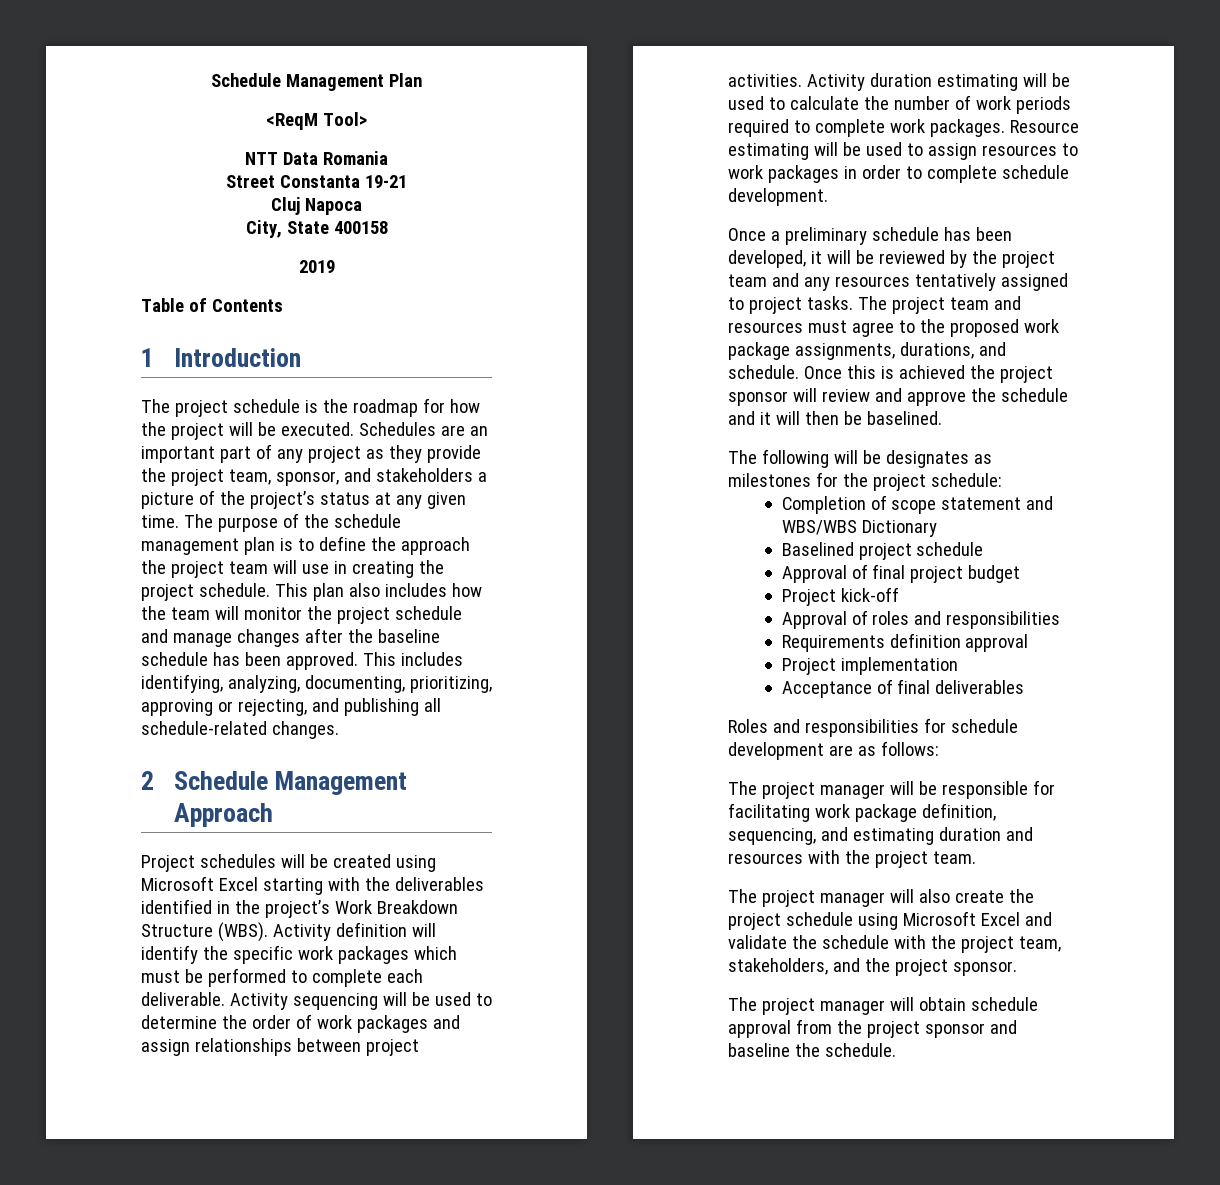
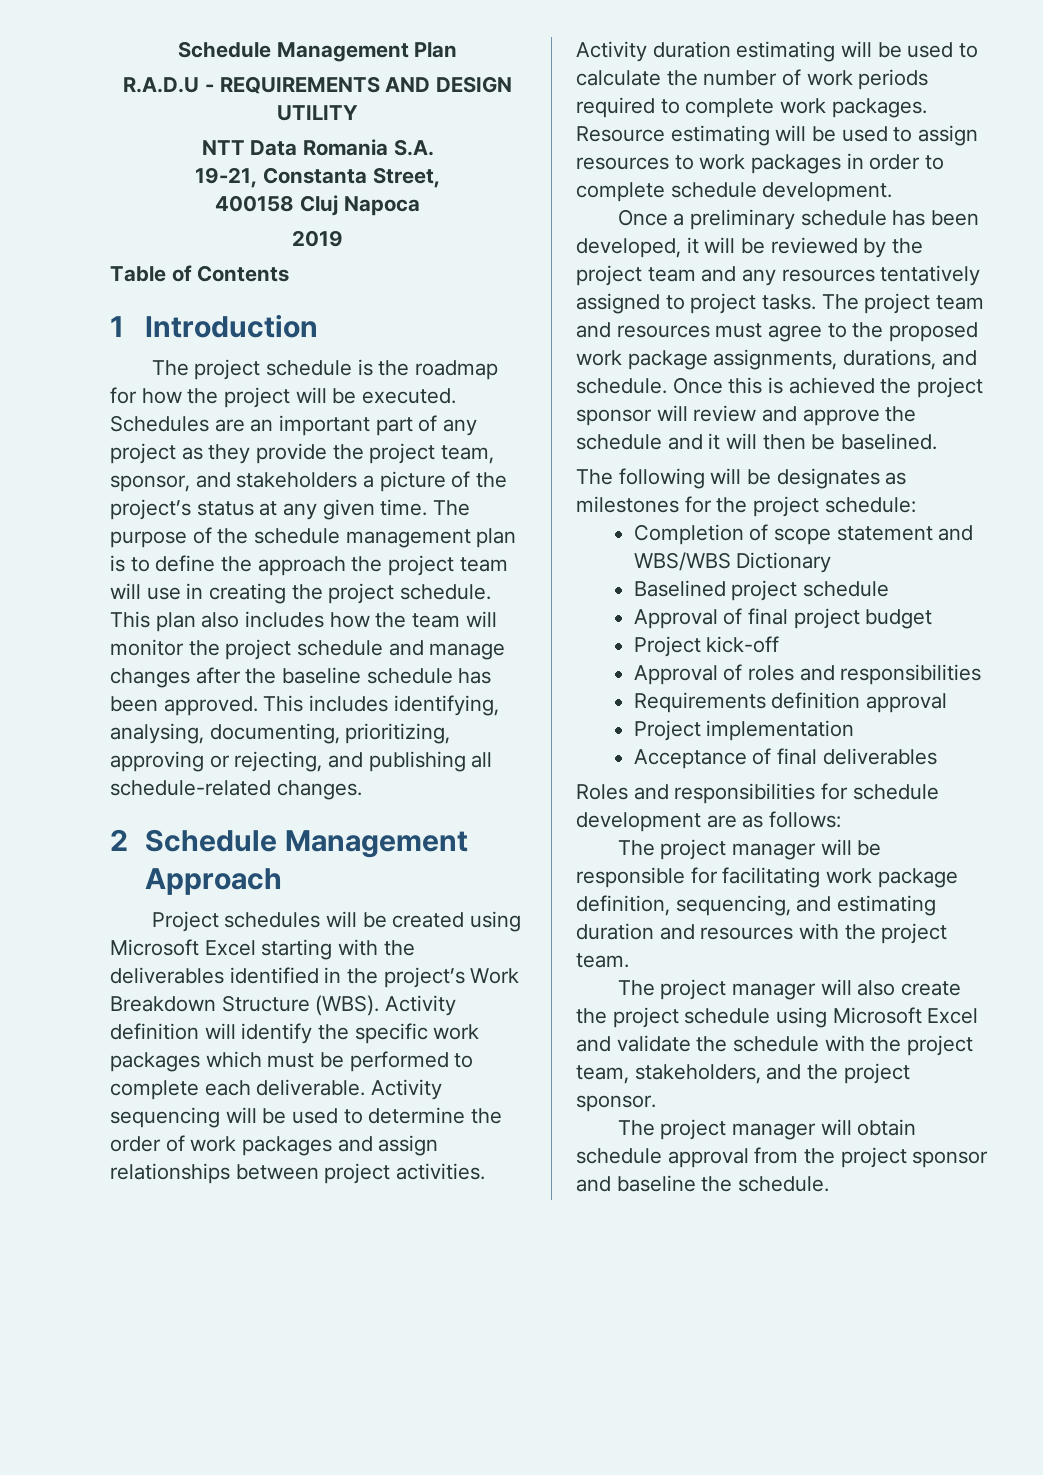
[266,112,367,130] [245,151,388,165] [226,175,407,188] <ReqM Tool> // NTT Data Romania // Street Constanta 19-21 // -> [123,76,512,94] [277,105,358,121] [201,139,434,156] [195,167,440,188] [215,195,295,212] R.A.D.U - REQUIREMENTS AND DESIGN UTILITY // NTT Data Romania S.A. // 19-21, Constanta Street, // 400158
[245,220,388,238] // City, State 400158 -> (420, 206) none
[227,675,300,693] analyzing, -> [110,723,204,744] analysing,

